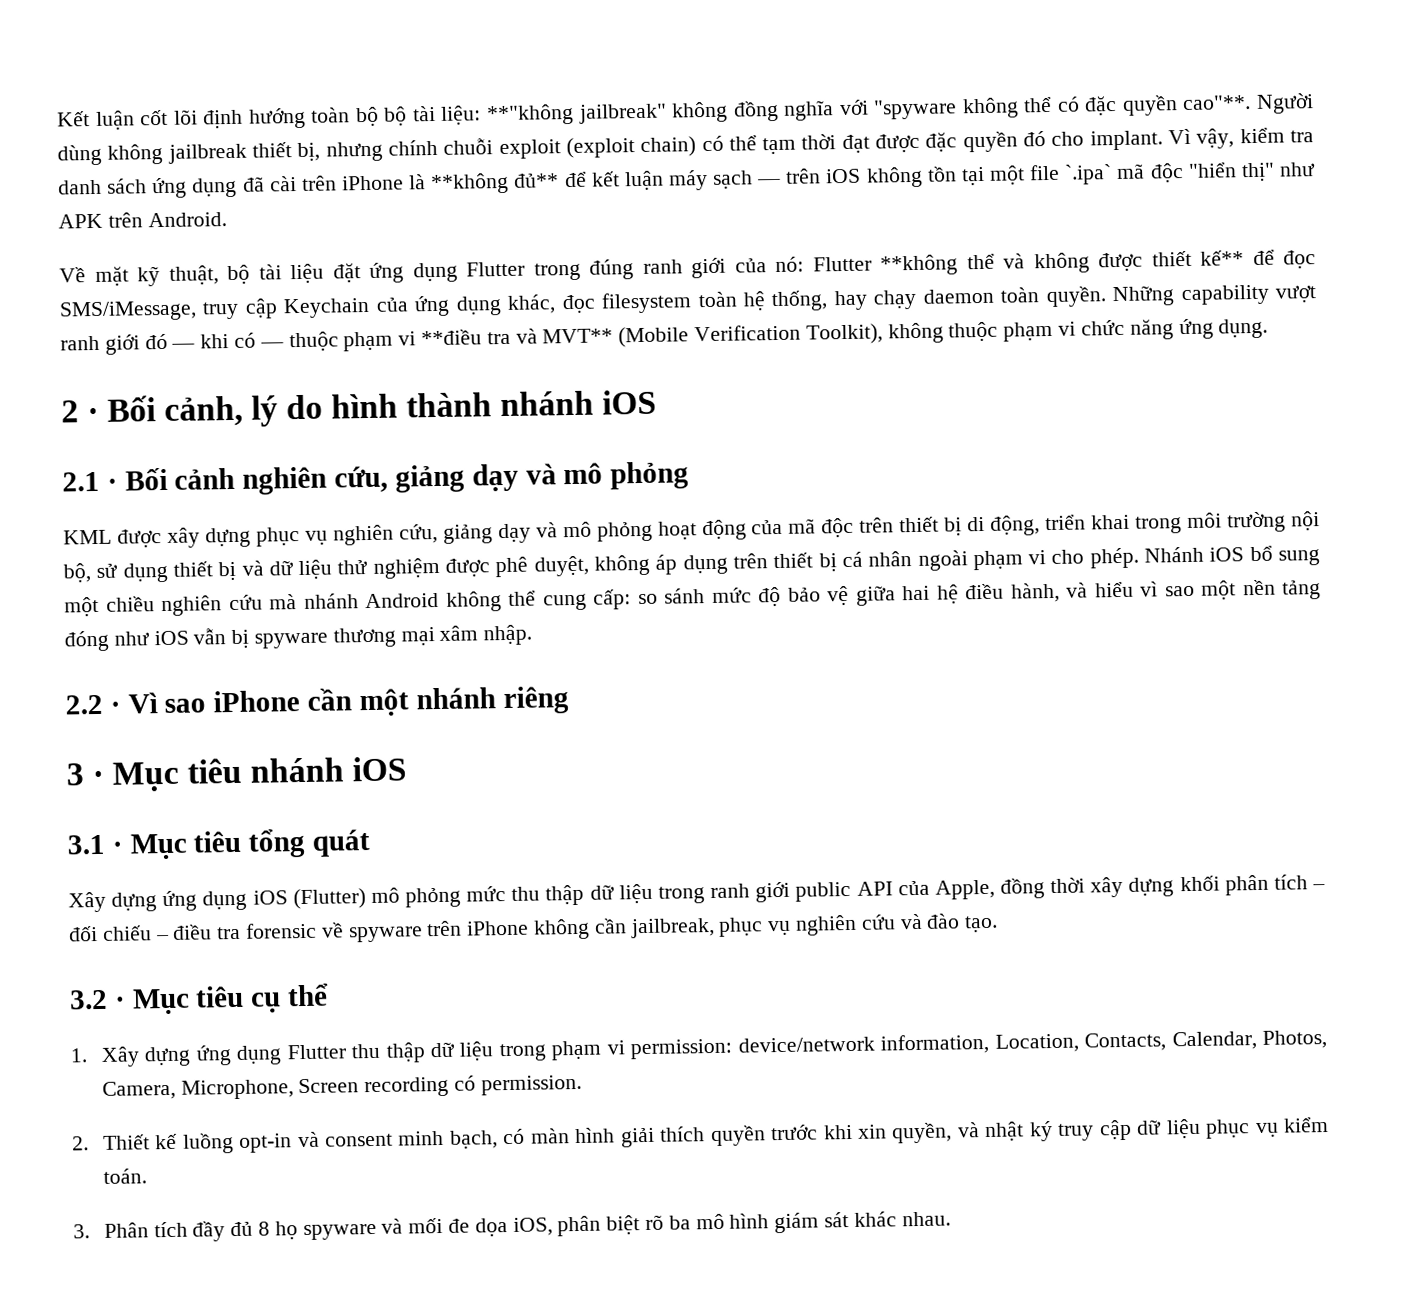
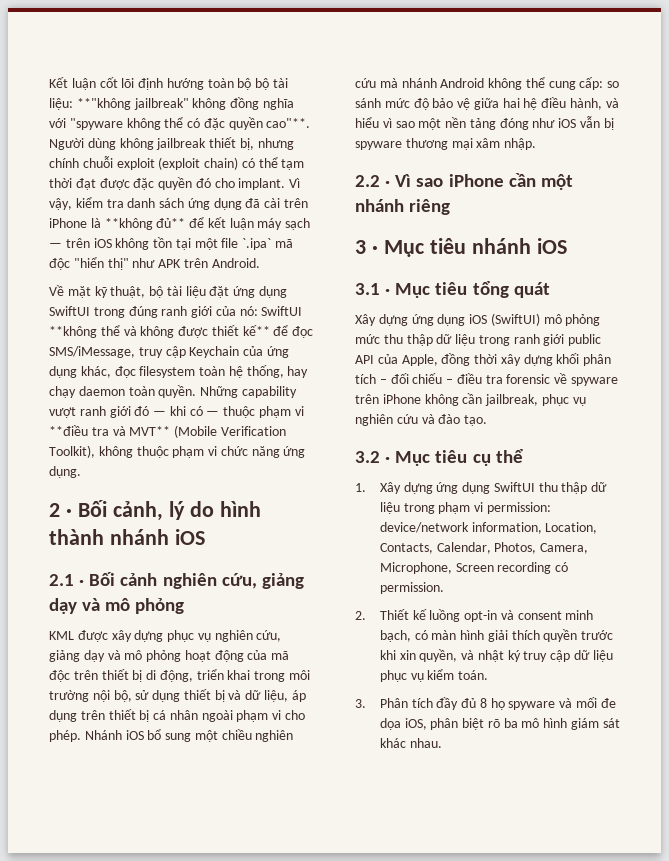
[466,261,525,277] Flutter -> [49,306,90,316] SwiftUI
[812,256,872,272] Flutter -> [261,306,303,316] SwiftUI
[298,554,651,580] liệu thử nghiệm được phê duyệt, không -> [264,690,289,702] liệu,
[292,888,366,910] (Flutter) -> [490,313,540,326] (SwiftUI)
[286,1044,346,1060] Flutter -> [493,482,535,492] SwiftUI

